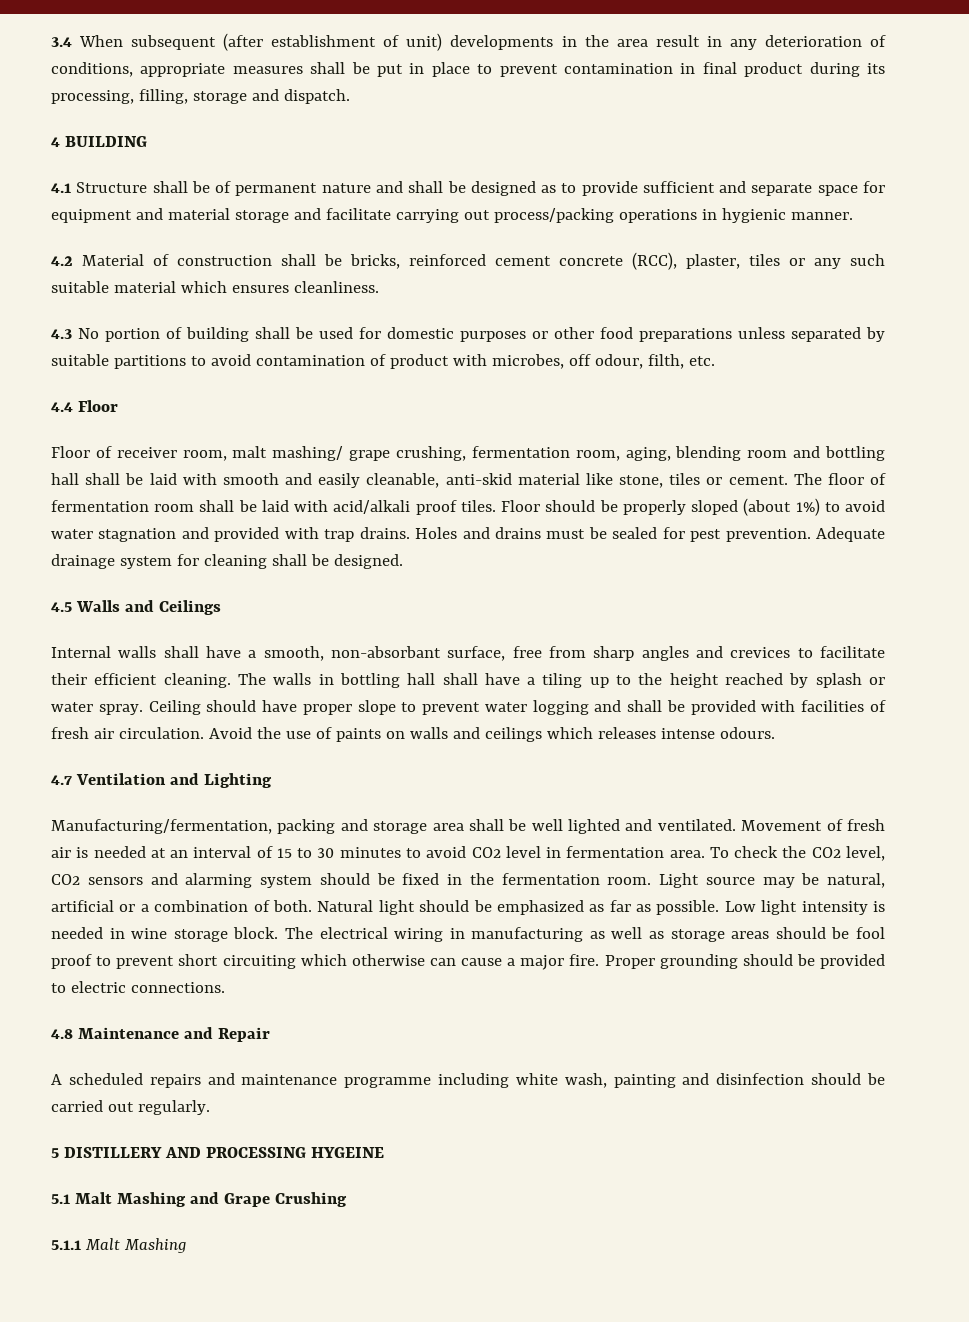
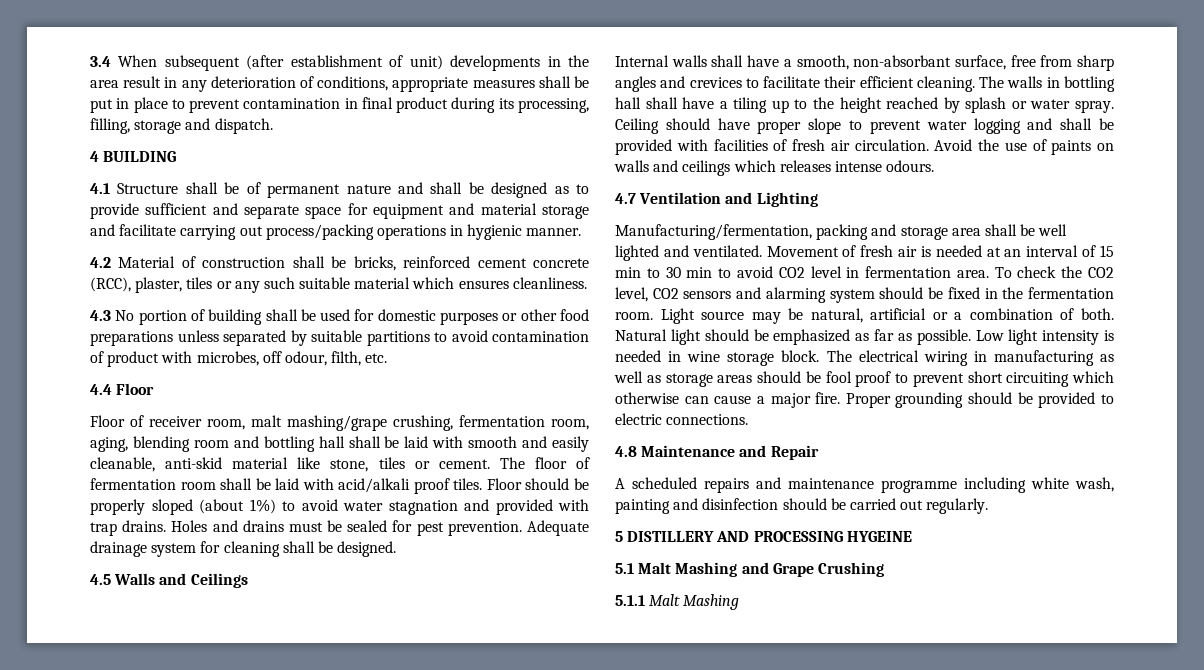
[272,446,391,461] mashing/ grape -> [287,415,387,431] mashing/grape
(292, 853) none -> [615,267,641,278] min
[339,847,401,858] minutes -> [686,267,713,278] min

